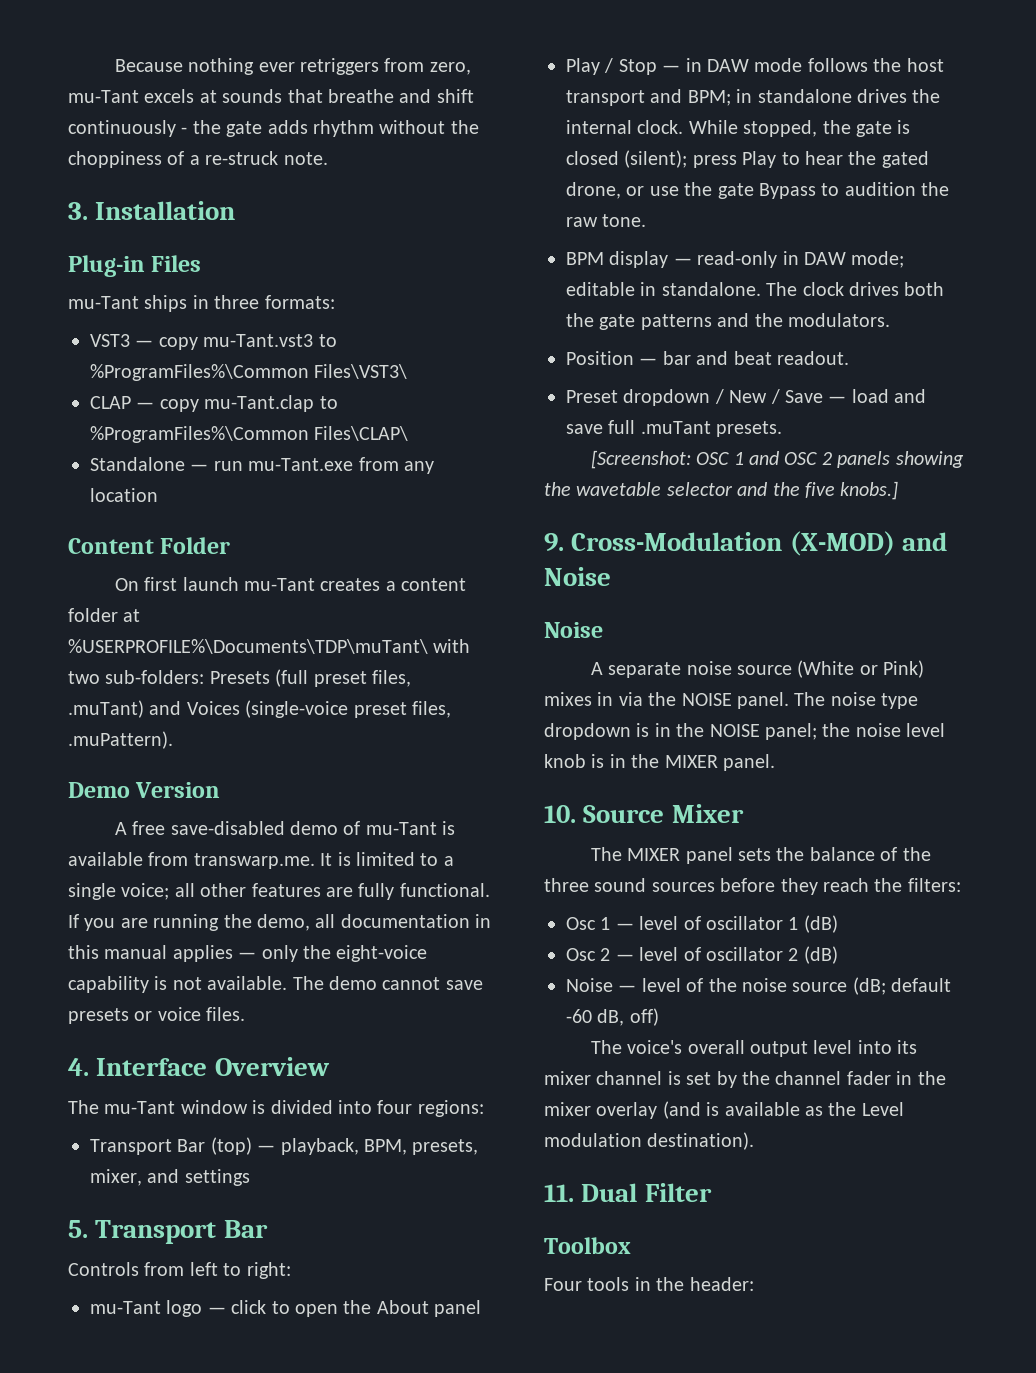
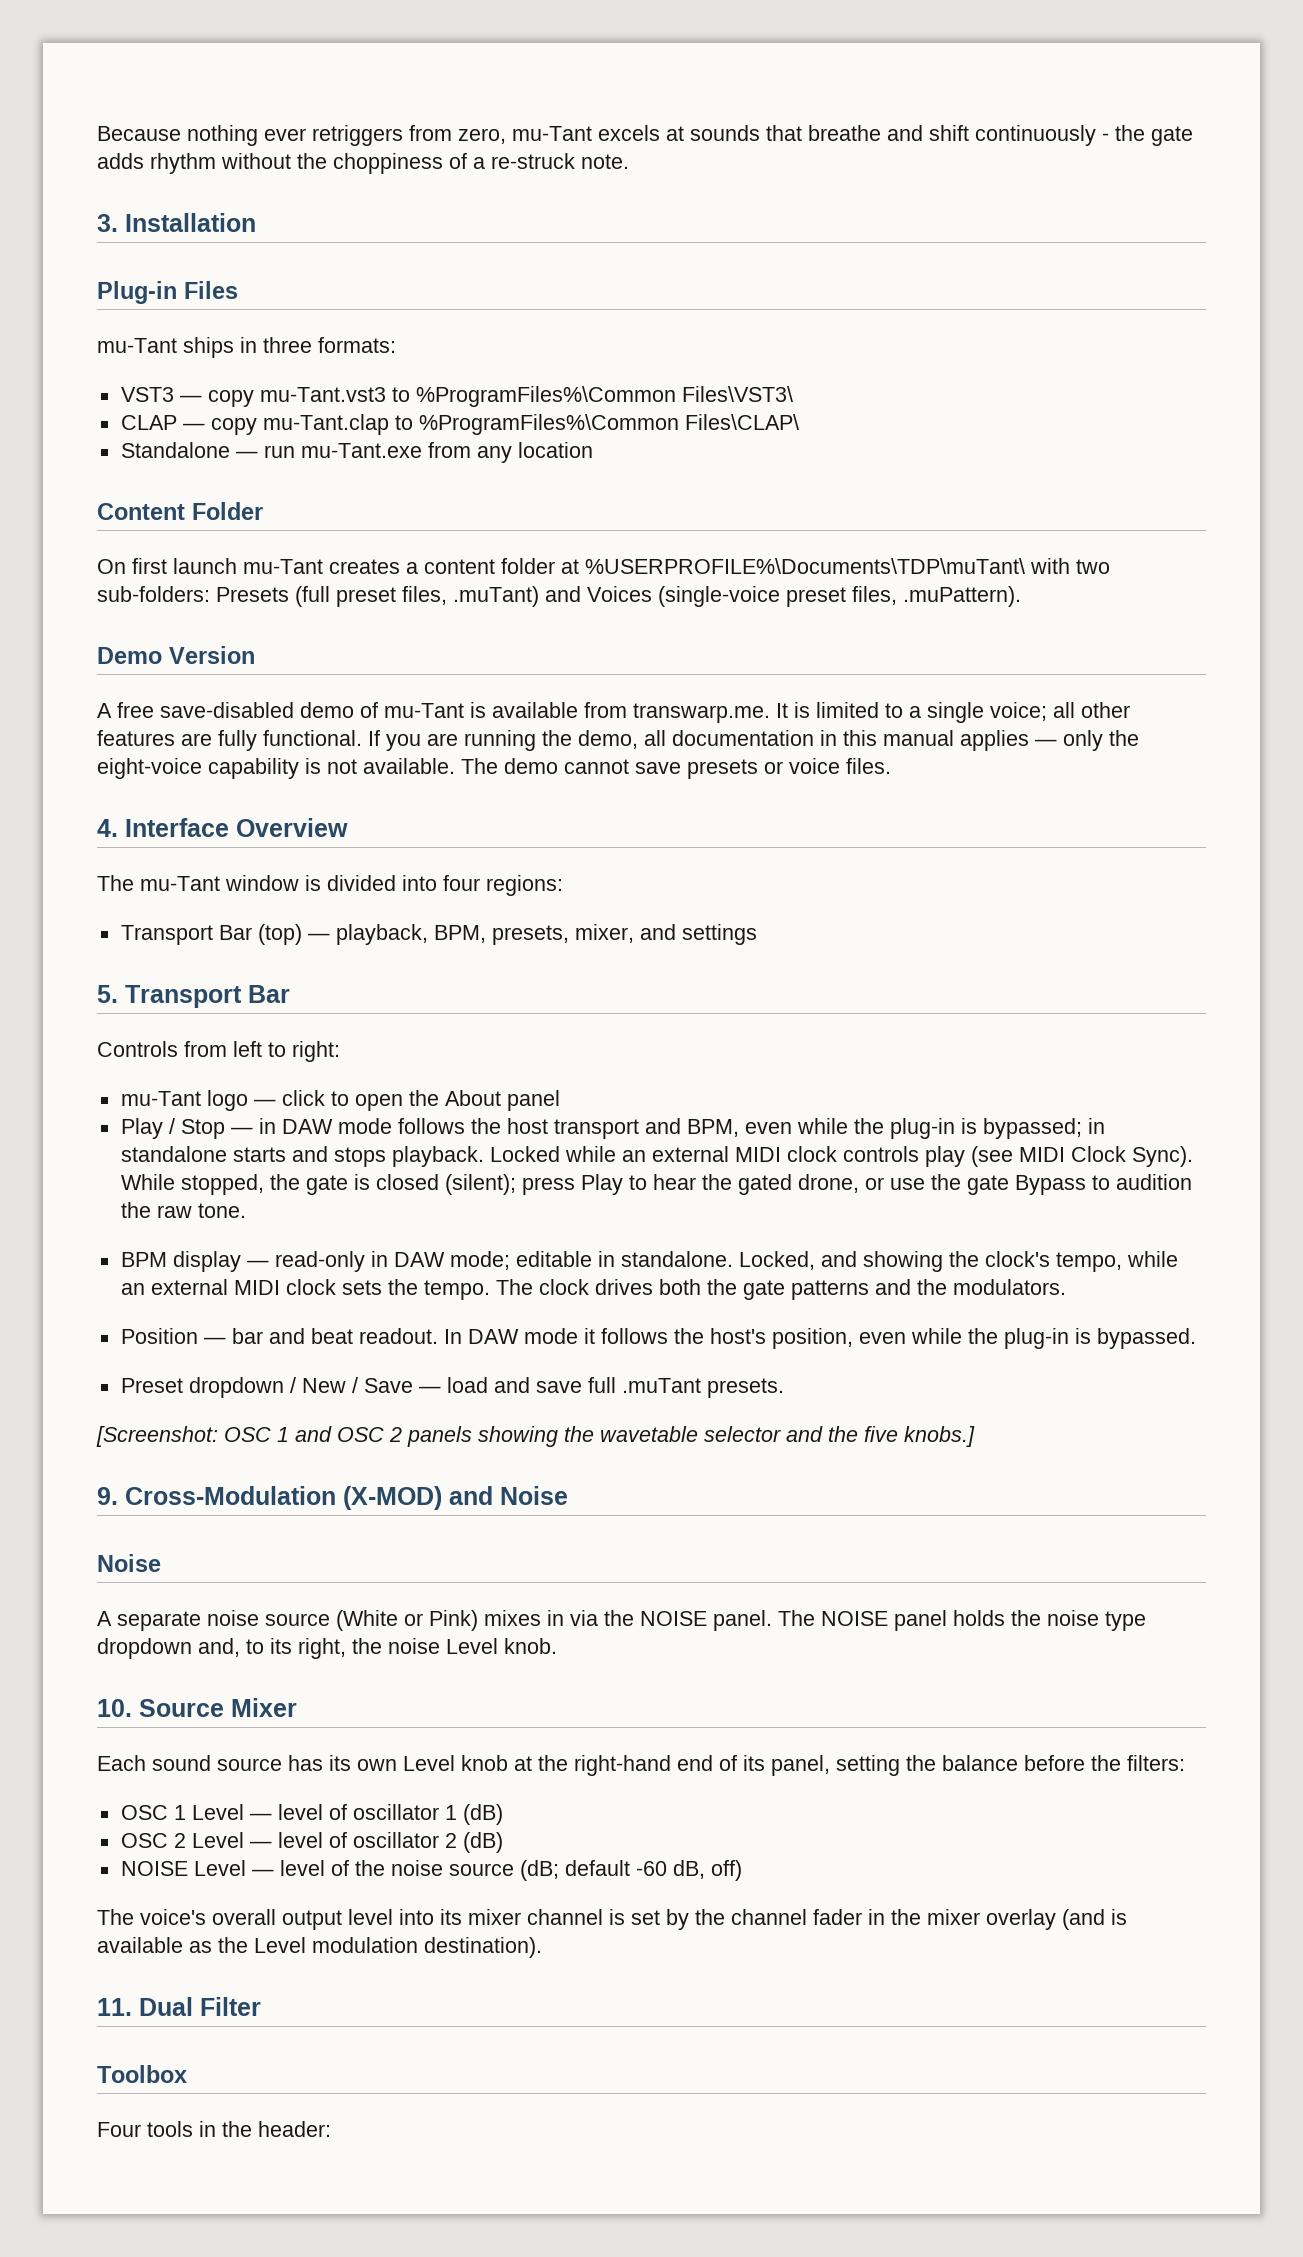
[687,89,941,106] [566,120,684,134] BPM; in standalone drives the internal clock. -> [686,1118,1105,1139] [120,1146,1193,1167] BPM, even while the plug-in is bypassed; in standalone starts and stops playback. Locked while an external MIDI clock controls play (see MIDI Clock Sync).
(761, 289) none -> [738,1251,1178,1272] [120,1279,490,1300] Locked, and showing the clock's tempo, while an external MIDI clock sets the tempo.
(849, 358) none -> [443,1328,1196,1349] In DAW mode it follows the host's position, even while the plug-in is bypassed.
[830,692,919,709] [544,723,946,740] [544,754,775,771] [544,804,744,823] [590,847,931,864] [544,878,869,895] noise type dropdown is in the NOISE panel; the noise level knob is in the MIXER panel. // 10. Source Mixer // The MIXER panel sets the balance of the three sound sources before they reach -> [821,1610,1146,1631] [97,1638,557,1659] [97,1698,297,1717] [97,1755,1085,1776] NOISE panel holds the noise type dropdown and, to its right, the noise Level knob. // 10. Source Mixer // Each sound source has its own Level knob at the right-hand end of its panel, setting the balance before
[566,917,611,930] Osc 1 -> [120,1804,244,1820] OSC 1 Level
[566,948,611,961] Osc 2 -> [120,1832,244,1848] OSC 2 Level
[566,978,613,992] Noise -> [120,1860,246,1876] NOISE Level

